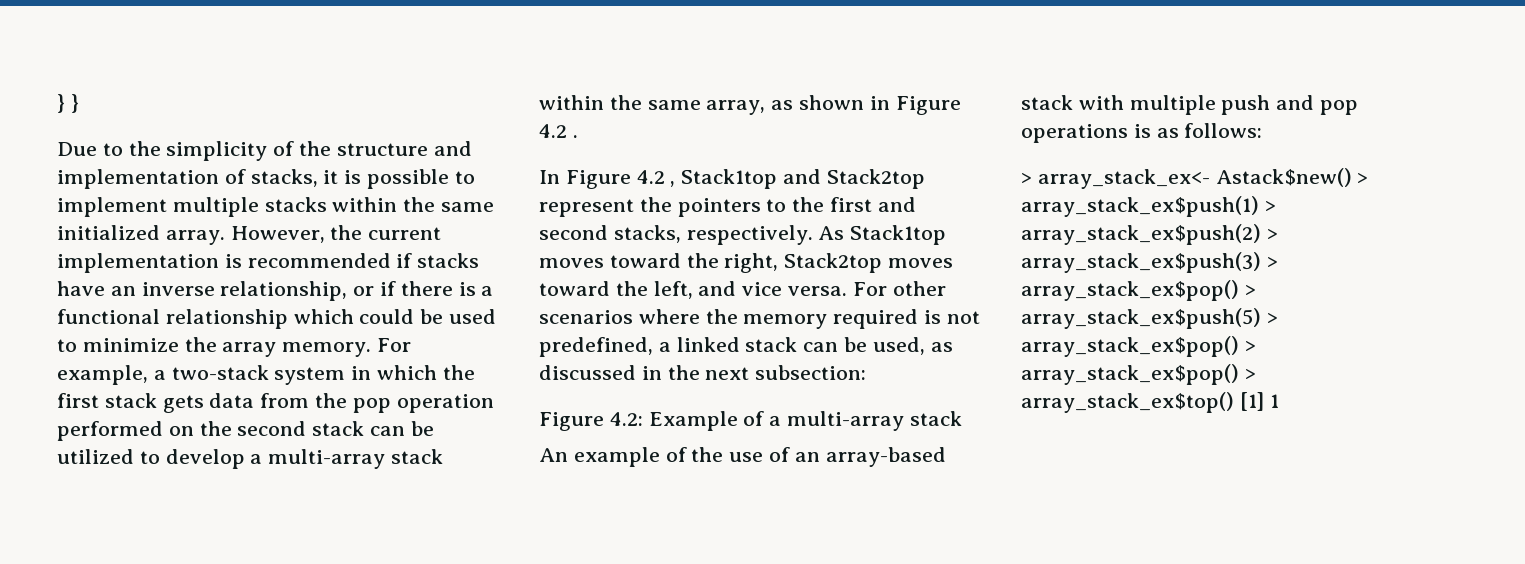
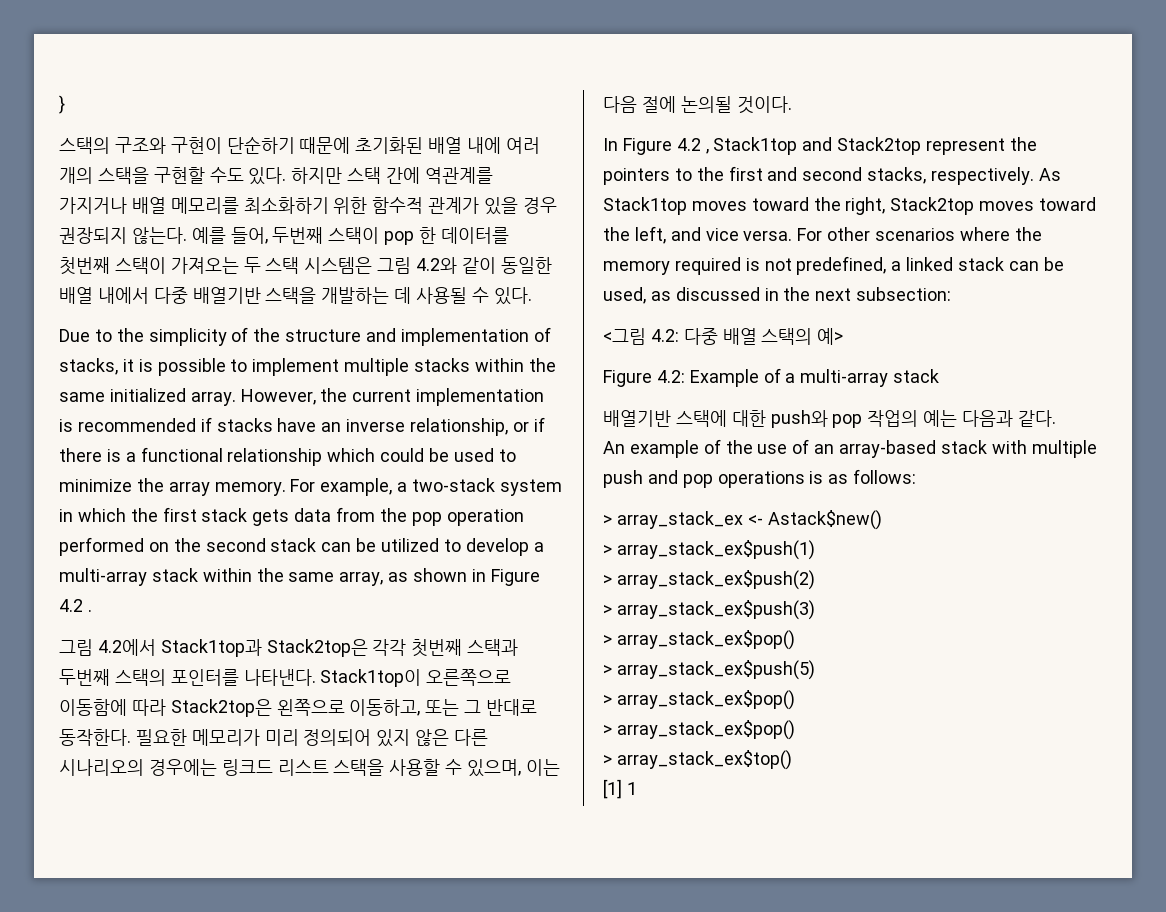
[57,94,79,113] } } -> [59,95,65,114] [59,136,540,154] [59,167,493,185] [59,197,557,215] [59,227,509,245] [59,257,552,275] [59,287,532,305] } // 스택의 구조와 구현이 단순하기 때문에 초기화된 배열 내에 여러 개의 스택을 구현할 수도 있다. 하지만 스택 간에 역관계를 가지거나 배열 메모리를 최소화하기 위한 함수적 관계가 있을 경우 권장되지 않는다. 예를 들어, 두번째 스택이 pop 한 데이터를 첫번째 스택이 가져오는 두 스택 시스템은 그림 4.2와 같이 동일한 배열 내에서 다중 배열기반 스택을 개발하는 데 사용될 수 있다.
(578, 136) none -> [59,639,519,657] [59,669,512,687] [59,699,538,717] [59,729,489,747] [59,759,560,777] [603,96,792,114] // 그림 4.2에서 Stack1top과 Stack2top은 각각 첫번째 스택과 두번째 스택의 포인터를 나타낸다. Stack1top이 오른쪽으로 이동함에 따라 Stack2top은 왼쪽으로 이동하고, 또는 그 반대로 동작한다. 필요한 메모리가 미리 정의되어 있지 않은 다른 시나리오의 경우에는 링크드 리스트 스택을 사용할 수 있으며, 이는 다음 절에 논의될 것이다.
(867, 372) none -> [603,328,844,345] // <그림 4.2: 다중 배열 스택의 예>
(962, 418) none -> [603,410,1056,428] // 배열기반 스택에 대한 push와 pop 작업의 예는 다음과 같다.
[1037,169,1210,189] array_stack_ex<- -> [616,511,763,529] array_stack_ex <-
(1352, 177) none -> (882, 520) //
(1259, 206) none -> (815, 550) //
(1261, 234) none -> (815, 580) //
[1266,257,1278,268] [1021,280,1239,301] > array_stack_ex$pop() -> [603,630,795,650] // > array_stack_ex$pop() //
[1266,313,1278,324] [1021,336,1256,357] [1021,364,1239,385] > array_stack_ex$pop() > array_stack_ex$pop() -> [603,690,795,710] [603,720,795,740] // > array_stack_ex$pop() // > array_stack_ex$pop() //
(1234, 402) none -> (792, 760) //

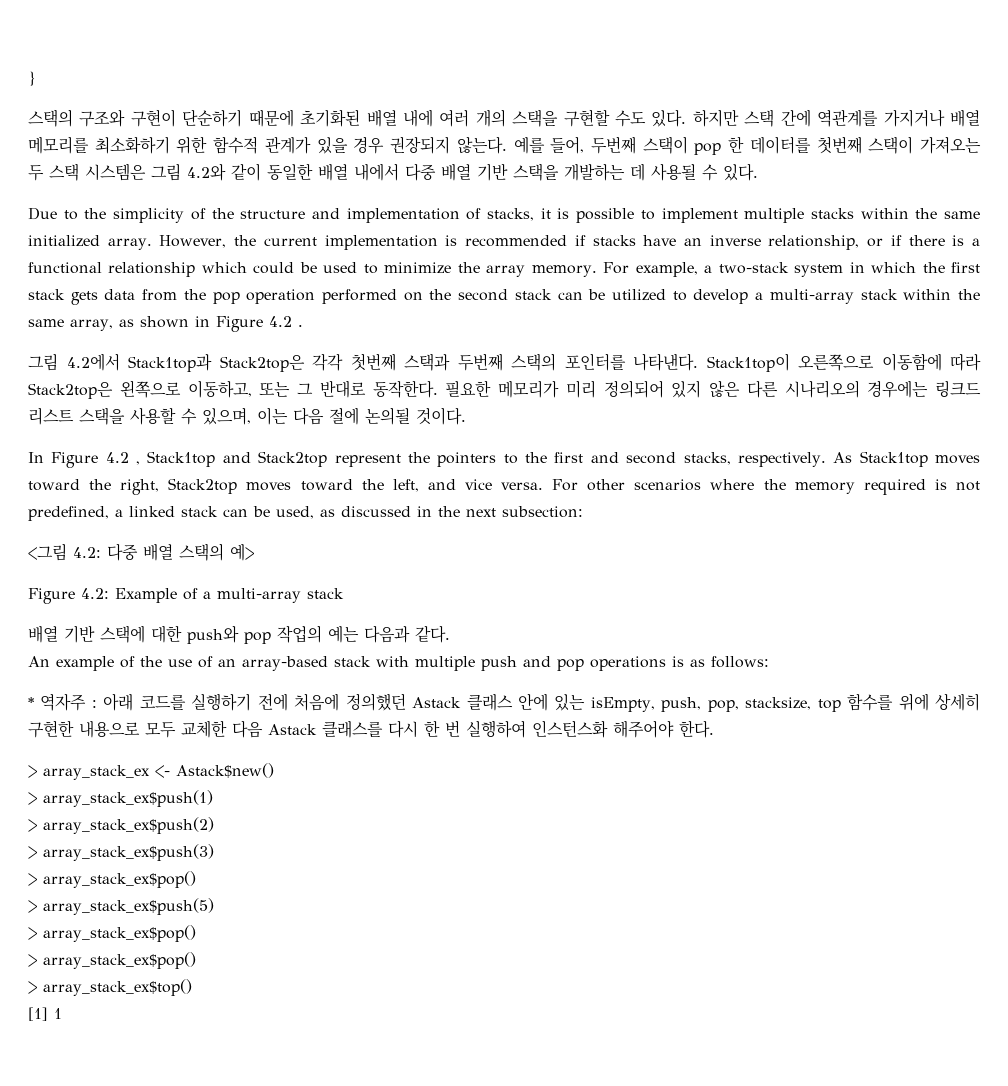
[192,287,261,304] 배열기반 -> [441,163,508,181] 배열 기반
[603,410,671,427] 배열기반 -> [28,625,95,643] 배열 기반
(917, 476) none -> [28,693,980,712] [28,720,714,738] // * 역자주 : 아래 코드를 실행하기 전에 처음에 정의했던 Astack 클래스 안에 있는 isEmpty, push, pop, stacksize, top 함수를 위에 상세히 구현한 내용으로 모두 교체한 다음 Astack 클래스를 다시 한 번 실행하여 인스턴스화 해주어야 한다.

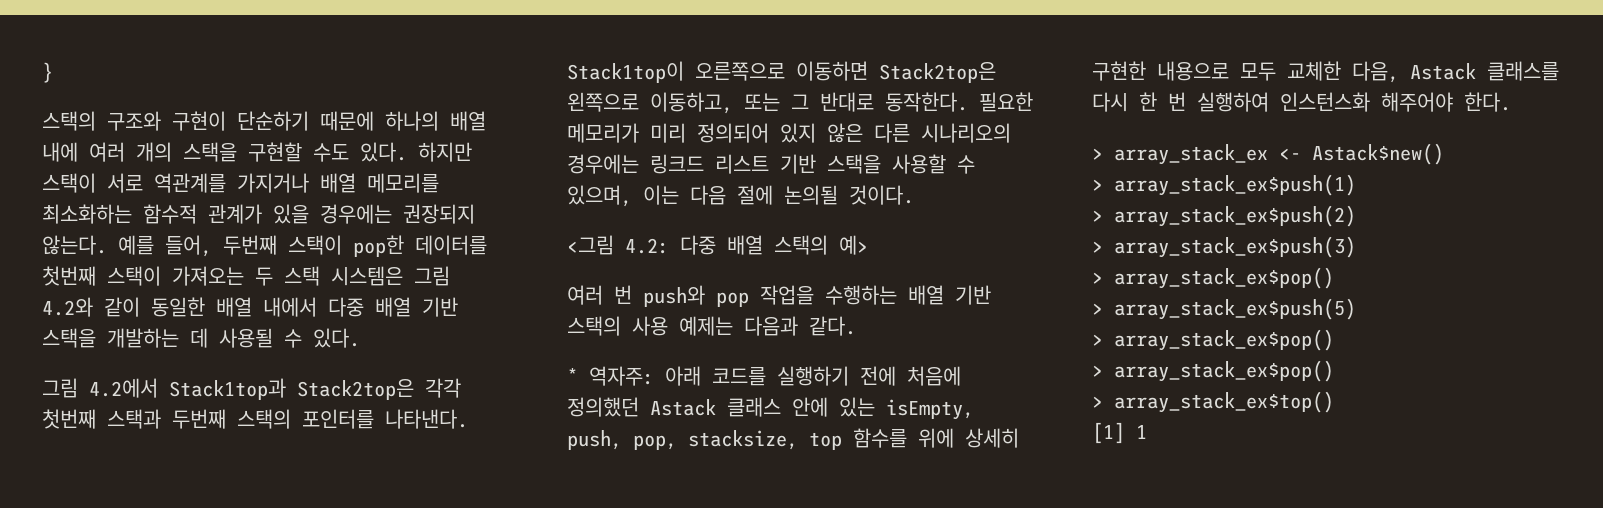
[300,109,361,127] 초기화된 -> [385,111,439,131] 하나의
[744,109,811,127] 스택 간에 -> [42,173,143,193] 스택이 서로
[94,136,208,154] 최소화하기 위한 -> [42,204,132,224] 최소화하는
[353,136,385,154] 경우 -> [320,204,392,224] 경우에는
[694,136,745,155] pop 한 -> [353,235,404,257] pop한
[28,207,981,223] [28,235,981,250] [28,262,981,277] [28,289,980,305] [28,316,303,332] // Due to the simplicity of the structure and implementation of stacks, it is possible to implement multiple stacks within the same initialized array. However, the current implementation is recommended if stacks have an inverse relationship, or if there is a functional relationship which could be used to minimize the array memory. For example, a two-stack system in which the first stack gets data from the pop operation performed on the second stack can be utilized to develop a multi-array stack within the same array, as shown in Figure 4.2 . -> (360, 338) none
[881,353,981,371] 이동함에 따라 -> [796,61,868,81] 이동하면
(74, 416) none -> [780,154,816,174] 기반
[28,451,980,468] [28,478,980,495] [28,506,583,521] // In Figure 4.2 , Stack1top and Stack2top represent the pointers to the first and second stacks, respectively. As Stack1top moves toward the right, Stack2top moves toward the left, and vice versa. For other scenarios where the memory required is not predefined, a linked stack can be used, as discussed in the next subsection: -> (914, 195) none
[28,588,344,604] [28,625,450,644] [28,656,769,671] Figure 4.2: Example of a multi-array stack // 배열 기반 스택에 대한 push와 pop 작업의 예는 다음과 같다. // An example of the use of an array-based stack with multiple push and pop operations is as follows: -> [567,285,991,307] [567,316,856,336] 여러 번 push와 pop 작업을 수행하는 배열 기반 스택의 사용 예제는 다음과 같다.
[40,693,97,711] 역자주 : -> [589,366,654,386] 역자주:
[232,720,263,738] 다음 -> [1352,61,1399,83] 다음,

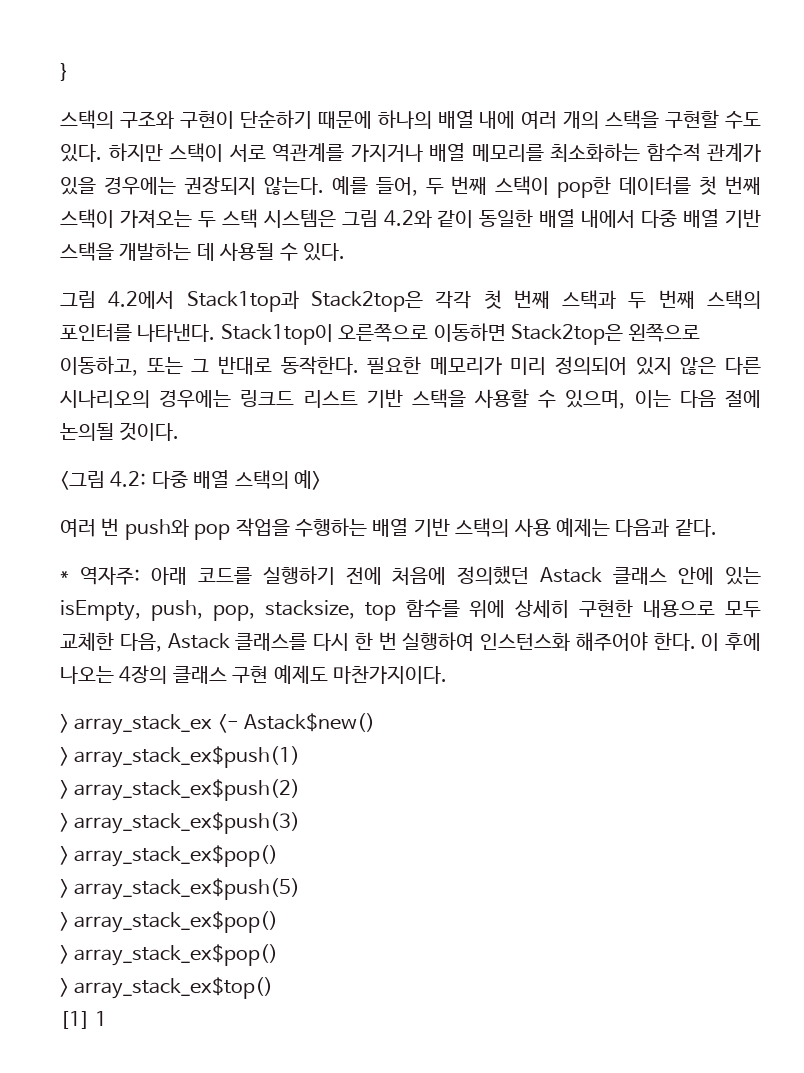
[223,235,277,255] 두번째 -> [425,176,488,195] 두 번째
[42,266,96,286] 첫번째 -> [699,176,761,195] 첫 번째
[42,409,226,429] 첫번째 스택과 두번째 -> [483,290,695,309] 첫 번째 스택과 두 번째
(1511, 102) none -> [701,633,761,651] [60,665,447,684] 이 후에 나오는 4장의 클래스 구현 예제도 마찬가지이다.

